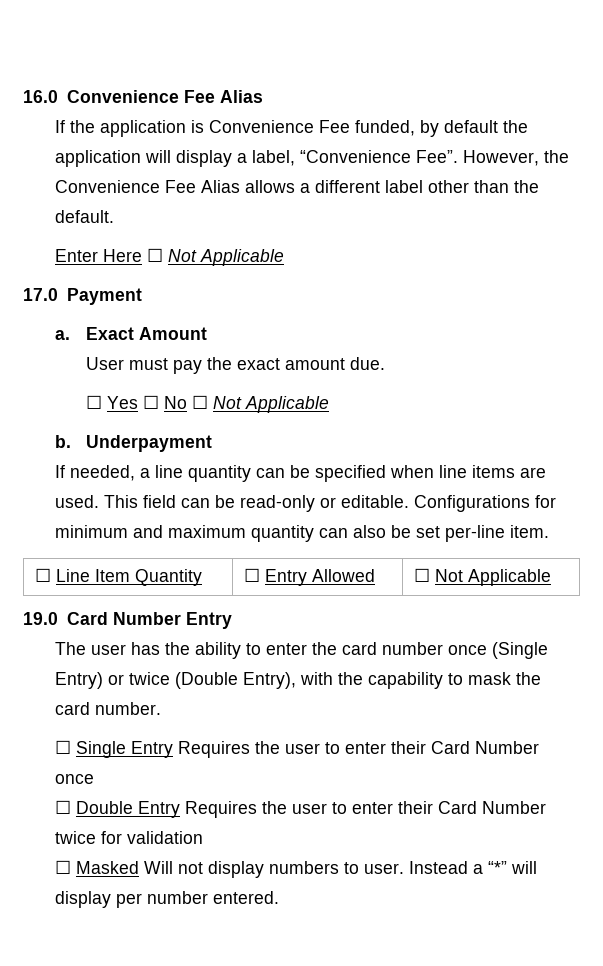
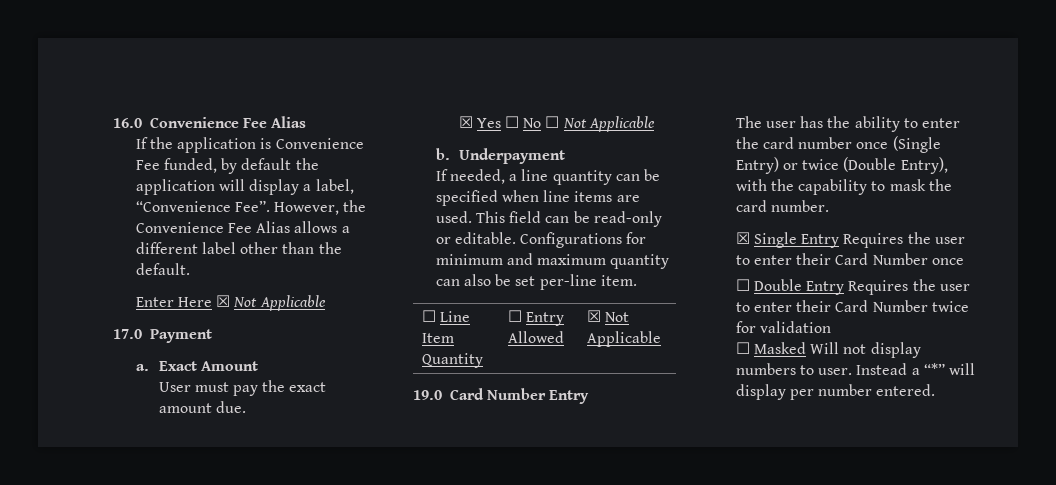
[146,248,163,262] ☐ -> [216,295,231,307] ☒
[86,395,103,409] ☐ -> [458,116,473,128] ☒
[414,568,431,582] ☐ -> [587,310,602,322] ☒
[54,740,71,754] ☐ -> [735,232,750,244] ☒

